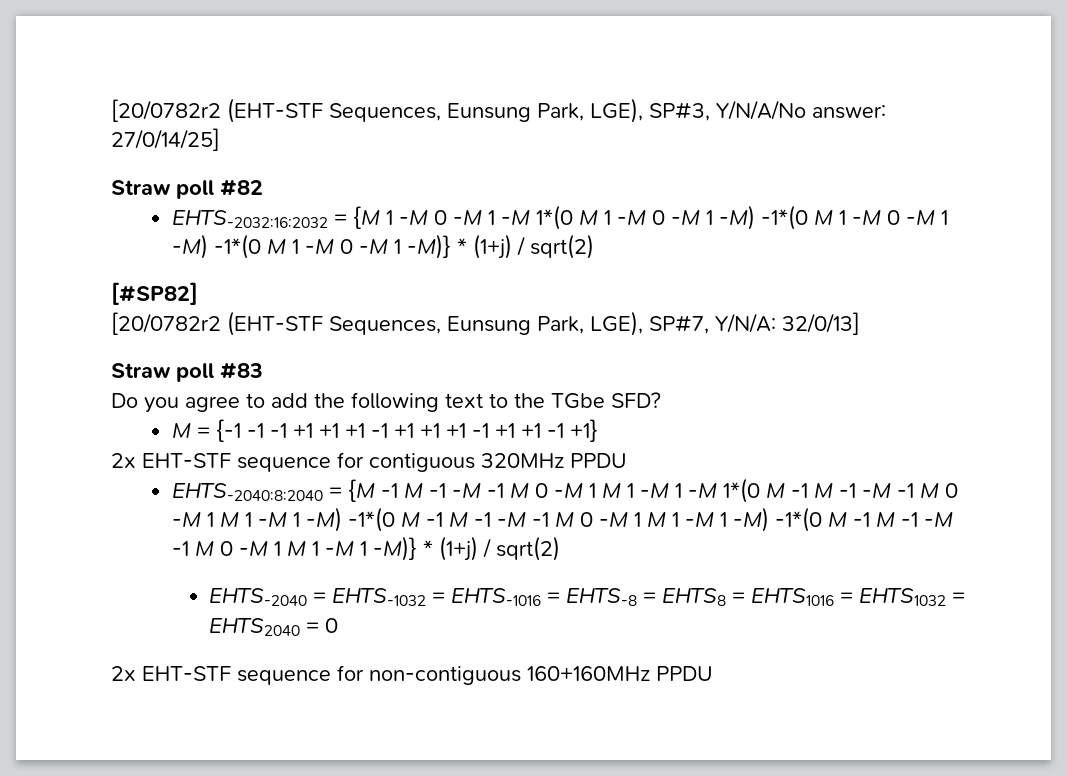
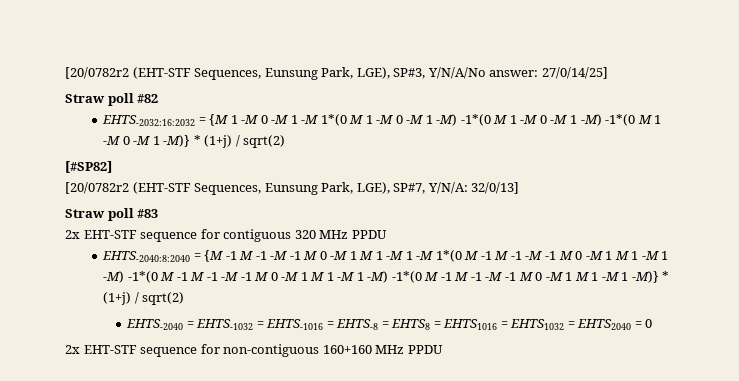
[111,392,661,413] [172,419,599,442] // Do you agree to add the following text to the TGbe SFD? // M = {-1 -1 -1 +1 +1 +1 -1 +1 +1 +1 -1 +1 +1 -1 +1} -> (159, 213) none
[481,453,564,468] 320MHz -> [294,230,349,239] 320 MHz
[527,666,650,681] 160+160MHz -> [322,345,405,354] 160+160 MHz

